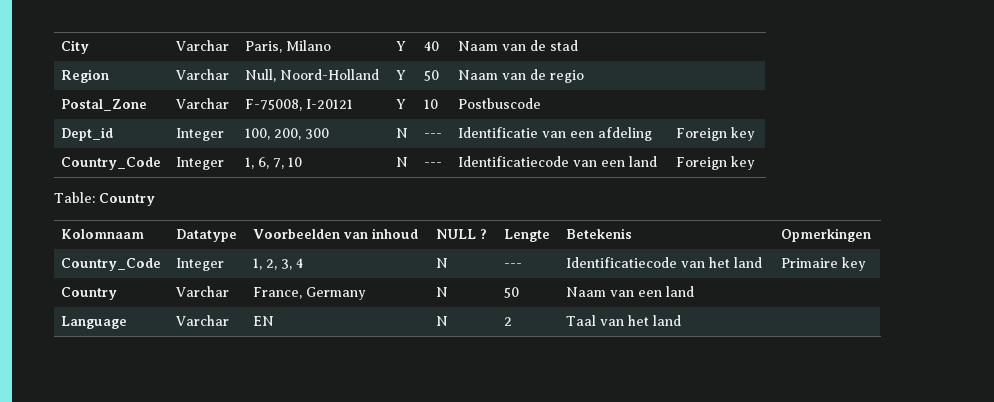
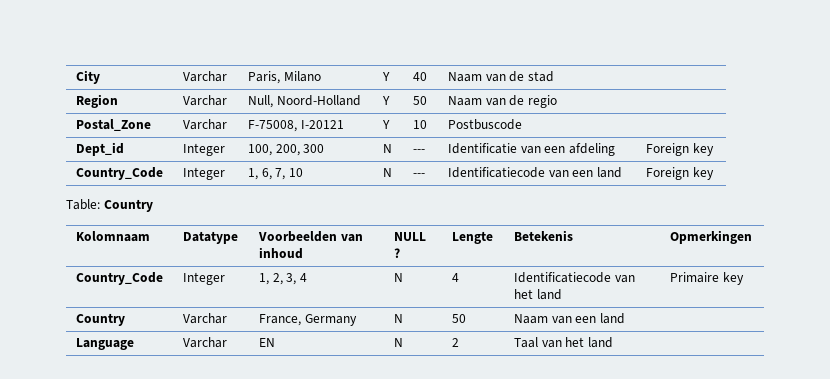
[504,263,523,268] --- -> [451,273,459,282] 4

